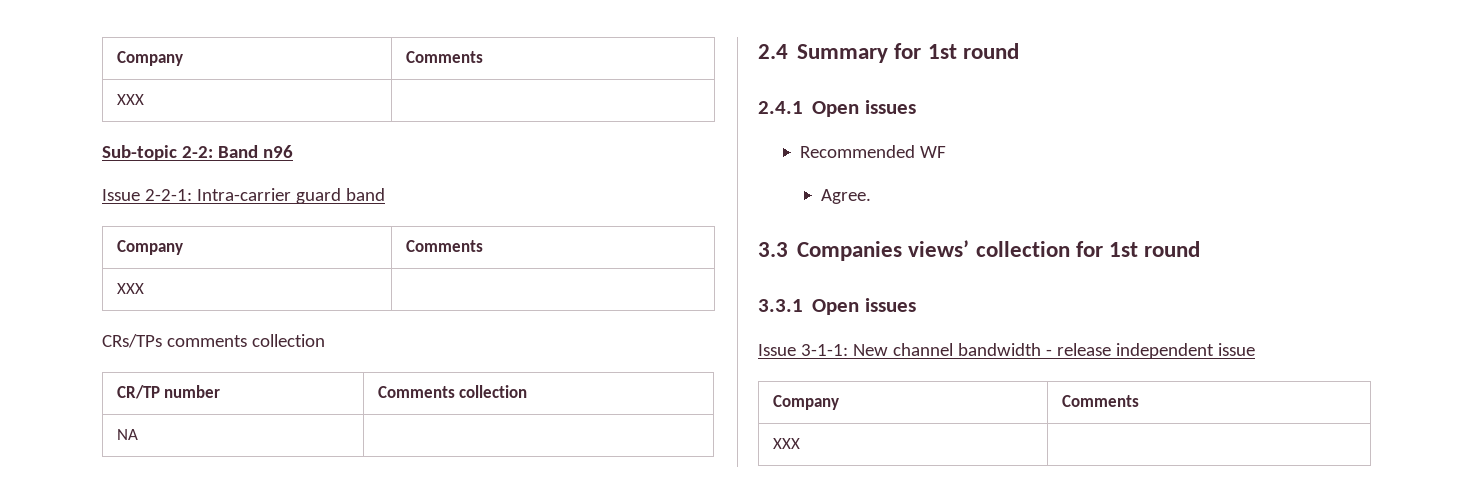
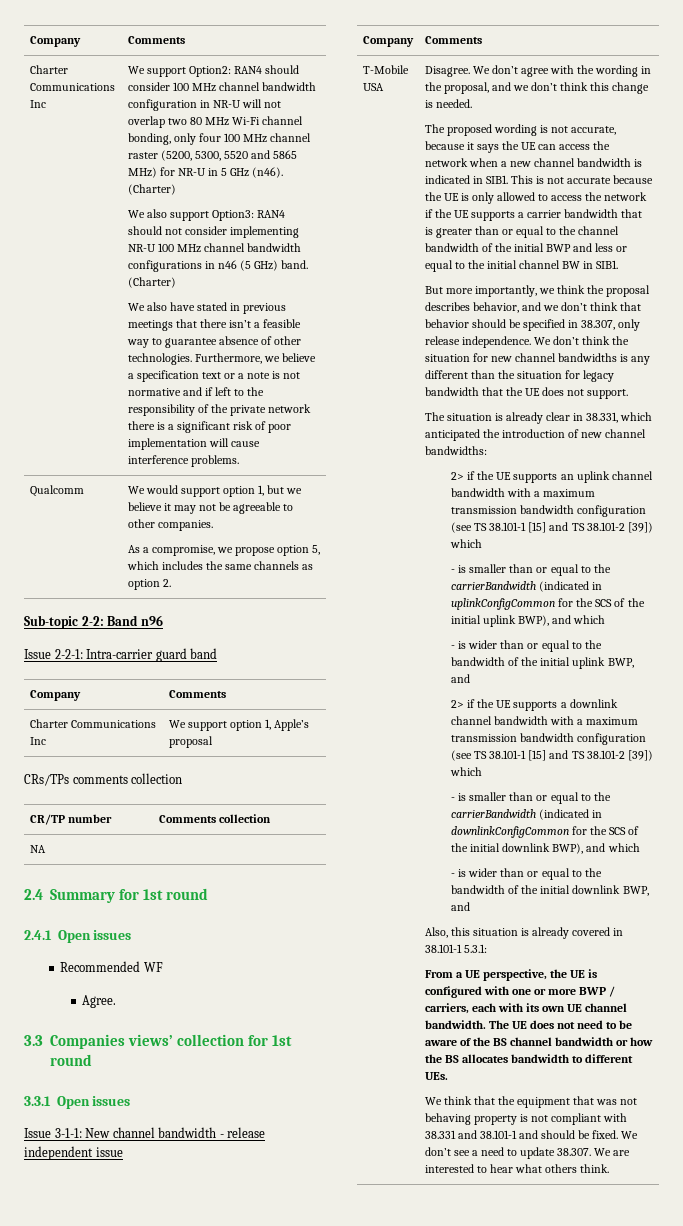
[116,51,183,66] [405,51,483,63] [116,94,144,105] Company | Comments // XXX | -> [29,36,81,47] [127,36,185,44] [29,65,68,74] [29,83,115,91] [29,100,46,108] [127,65,300,77] [127,82,317,92] [127,99,282,111] [127,116,304,128] [127,133,312,145] [127,150,298,161] [127,167,284,178] [127,184,176,195] [127,209,286,221] [127,226,299,238] [127,243,302,253] [127,260,309,272] [127,277,176,288] [127,302,287,314] [127,319,302,331] [126,336,302,348] [127,353,316,365] [127,370,301,382] [127,387,265,396] [127,404,312,416] [127,421,292,433] [127,438,260,450] [127,455,239,467] [29,485,84,497] [127,485,303,497] [127,502,294,514] [127,519,213,531] [127,545,321,556] [126,561,314,570] [127,579,171,590] Company | Comments // Charter Communications Inc | We support Option2: RAN4 should consider 100 MHz channel bandwidth configuration in NR-U will not overlap two 80 MHz Wi-Fi channel bonding, only four 100 MHz channel raster (5200, 5300, 5520 and 5865 MHz) for NR-U in 5 GHz (n46). (Charter) // We also support Option3: RAN4 should not consider implementing NR-U 100 MHz channel bandwidth configurations in n46 (5 GHz) band. (Charter) // We also have stated in previous meetings that there isn’t a feasible way to guarantee absence of other technologies. Furthermore, we believe a specification text or a note is not normative and if left to the responsibility of the private network there is a significant risk of poor implementation will cause interference problems. // Qualcomm | We would support option 1, but we believe it may not be agreeable to other companies. // As a compromise, we propose option 5, which includes the same channels as option 2.
[116,283,144,294] XXX | -> [29,719,156,728] [29,737,46,745] [168,719,310,731] [168,736,213,748] Charter Communications Inc | We support option 1, Apple’s proposal
[772,438,800,449] XXX | -> [362,65,409,74] [362,83,384,91] [424,65,652,77] [424,82,650,94] [424,99,472,108] [424,124,617,136] [424,141,611,153] [424,158,643,167] [424,175,654,184] [424,192,648,204] [424,209,643,221] [424,226,620,238] [424,243,628,252] [424,260,619,272] [424,285,651,297] [424,302,642,313] [424,319,641,331] [424,336,630,348] [424,353,651,365] [424,370,615,382] [424,387,629,399] [424,412,653,424] [424,429,647,441] [424,446,487,455] [451,471,653,483] [451,488,596,497] [451,505,647,517] [451,522,653,533] [450,539,483,548] [451,564,611,576] [451,581,603,592] [451,598,645,610] [451,615,606,627] [451,640,602,652] [451,657,634,669] [451,674,471,683] [451,699,618,711] [451,716,639,725] [451,733,647,745] [451,750,653,761] [450,767,483,776] [451,792,611,804] [451,809,603,820] [451,826,640,838] [451,843,640,854] [451,868,602,880] [451,885,649,896] [451,902,471,911] [424,927,624,939] [424,944,487,953] [424,969,598,981] [424,986,616,998] [424,1003,628,1014] [424,1020,633,1029] [424,1037,654,1046] [424,1054,634,1063] [424,1072,448,1080] [424,1096,638,1108] [424,1113,628,1125] [424,1130,639,1139] [424,1147,631,1159] [424,1164,610,1173] T-Mobile USA | Disagree. We don’t agree with the wording in the proposal, and we don’t think this change is needed. // The proposed wording is not accurate, because it says the UE can access the network when a new channel bandwidth is indicated in SIB1. This is not accurate because the UE is only allowed to access the network if the UE supports a carrier bandwidth that is greater than or equal to the channel bandwidth of the initial BWP and less or equal to the initial channel BW in SIB1. // But more importantly, we think the proposal describes behavior, and we don’t think that behavior should be specified in 38.307, only release independence. We don’t think the situation for new channel bandwidths is any different than the situation for legacy bandwidth that the UE does not support. // The situation is already clear in 38.331, which anticipated the introduction of new channel bandwidths: // 2> if the UE supports an uplink channel bandwidth with a maximum transmission bandwidth configuration (see TS 38.101-1 [15] and TS 38.101-2 [39]) which // - is smaller than or equal to the carrierBandwidth (indicated in uplinkConfigCommon for the SCS of the initial uplink BWP), and which // - is wider than or equal to the bandwidth of the initial uplink BWP, and // 2> if the UE supports a downlink channel bandwidth with a maximum transmission bandwidth configuration (see TS 38.101-1 [15] and TS 38.101-2 [39]) which // - is smaller than or equal to the carrierBandwidth (indicated in downlinkConfigCommon for the SCS of the initial downlink BWP), and which // - is wider than or equal to the bandwidth of the initial downlink BWP, and // Also, this situation is already covered in 38.101-1 5.3.1: // From a UE perspective, the UE is configured with one or more BWP / carriers, each with its own UE channel bandwidth. The UE does not need to be aware of the BS channel bandwidth or how the BS allocates bandwidth to different UEs. // We think that the equipment that was not behaving property is not compliant with 38.331 and 38.101-1 and should be fixed. We don’t see a need to update 38.307. We are interested to hear what others think.

